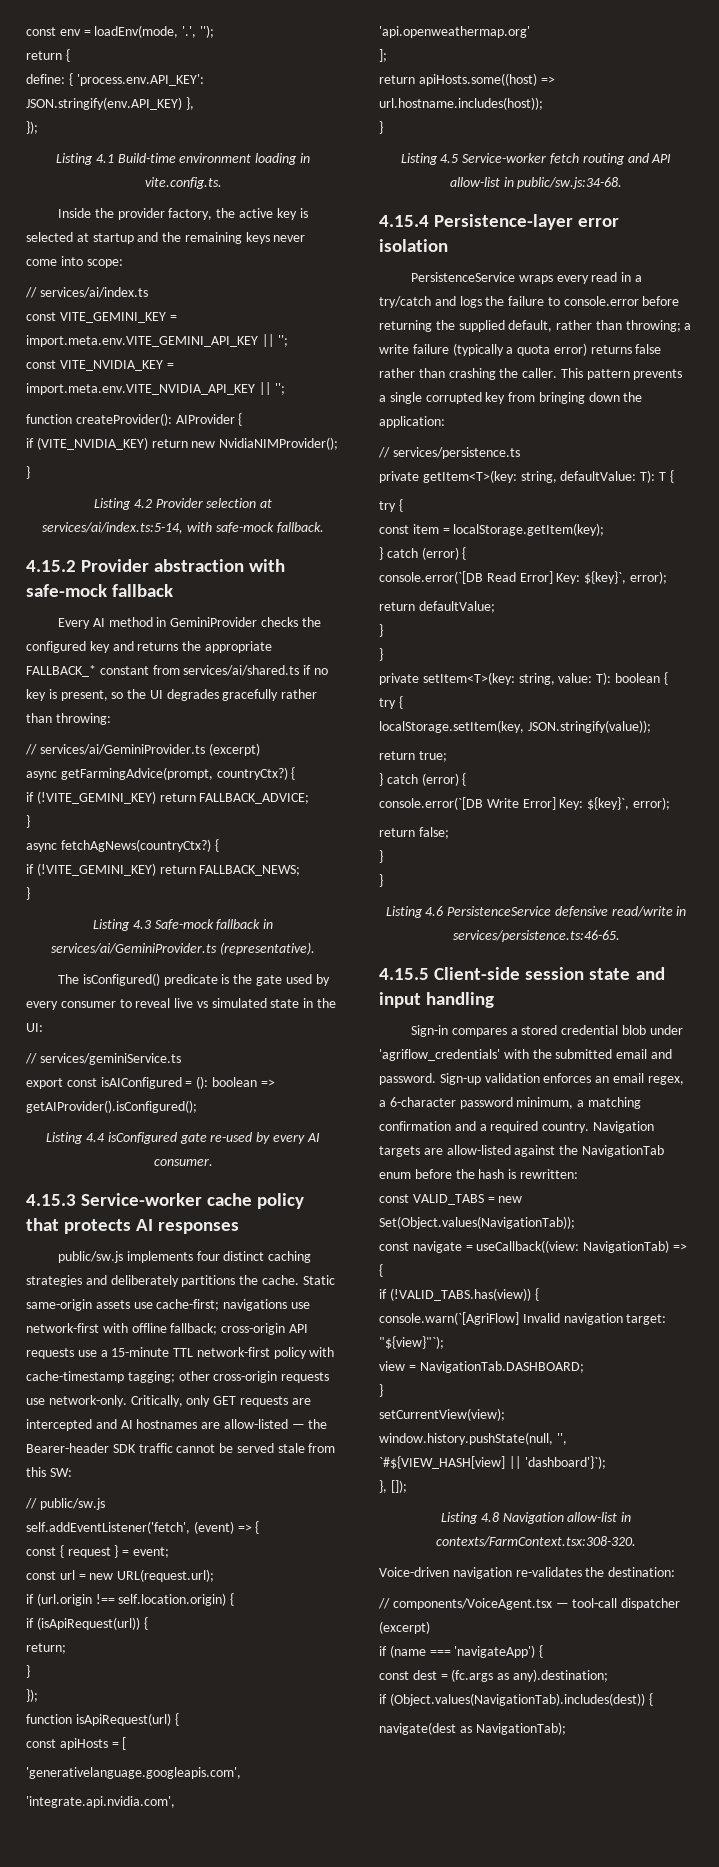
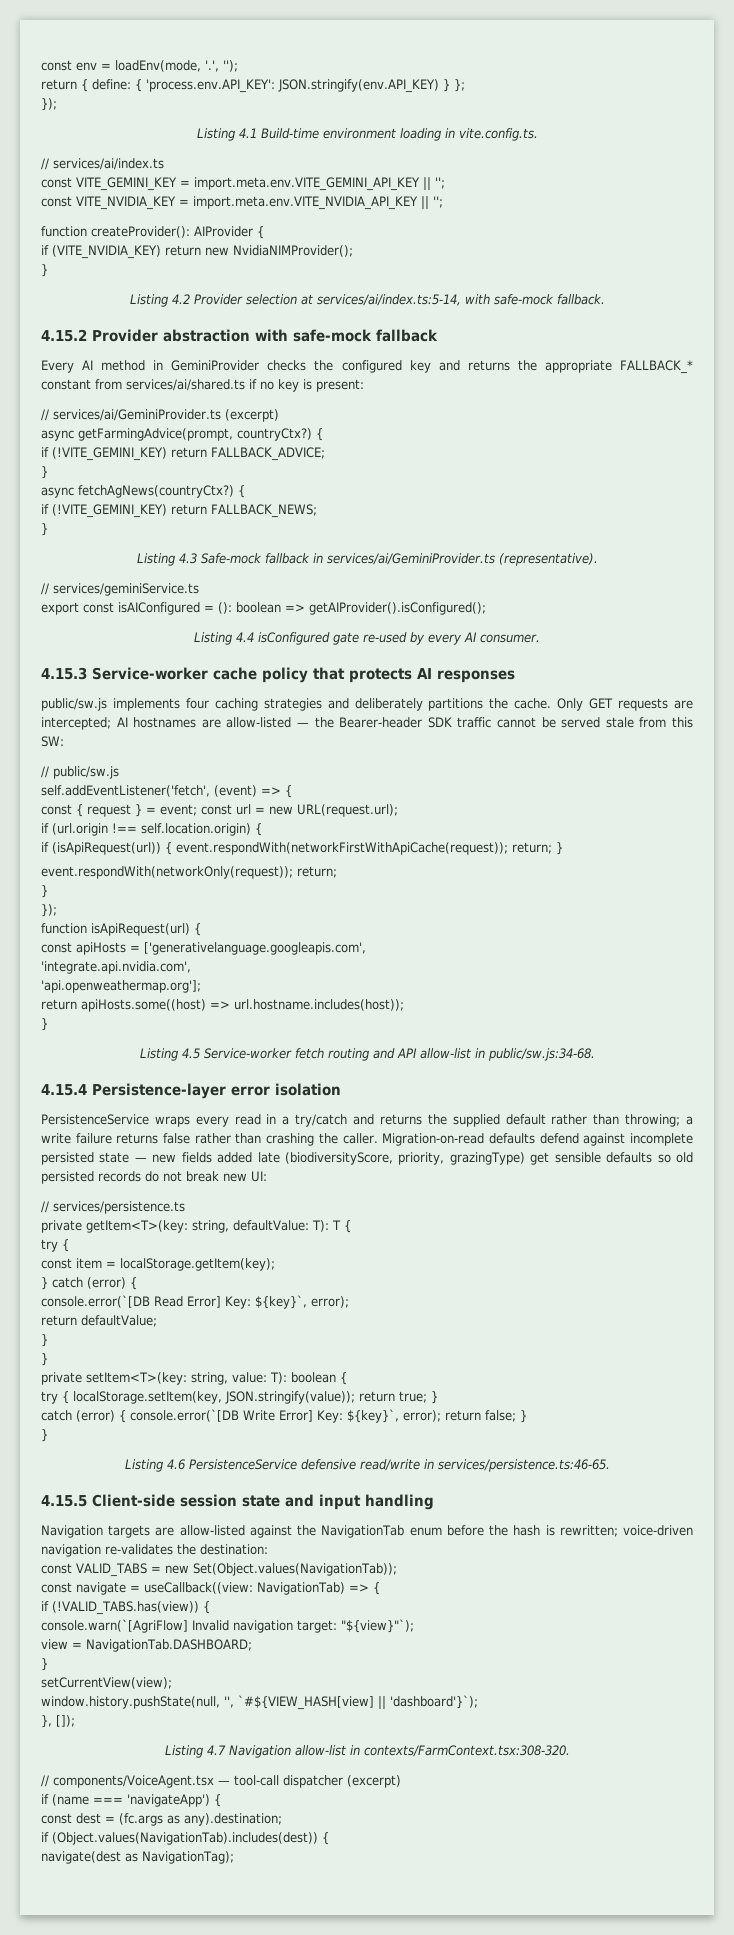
(70, 55) // -> (88, 85) none
[185,97,194,110] }, -> [442,79,465,92] } };
[58,208,308,220] [26,232,306,244] [26,256,123,268] // Inside the provider factory, the active key is selected at startup and the remaining keys never come into scope: -> (538, 134) none
[60,689,318,701] [26,713,111,725] present, so the UI degrades gracefully rather than throwing: -> [316,379,364,392] present:
[58,973,330,986] [26,998,337,1010] [26,1023,43,1032] // The isConfigured() predicate is the gate used by every consumer to reveal live vs simulated state in the UI: -> (598, 559) none
[223,1251,265,1261] distinct -> (209, 703) none
[302,1275,335,1285] [26,1299,310,1311] [26,1323,308,1335] [26,1347,335,1359] [26,1371,330,1383] [26,1395,211,1407] Static same-origin assets use cache-first; navigations use network-first with offline fallback; cross-origin API requests use a 15-minute TTL network-first policy with cache-timestamp tagging; other cross-origin requests use network-only. Critically, only -> [557,698,584,711] Only
[26,1419,117,1431] intercepted and -> [41,717,111,730] intercepted;
(169, 1552) // -> (197, 810) none
(148, 1623) // -> [176,842,563,855] [41,866,293,879] event.respondWith(networkFirstWithApiCache(request)); return; } // event.respondWith(networkOnly(request));
[122,1737,127,1750] [26,1767,241,1779] [ // 'generativelanguage.googleapis.com', -> [144,942,366,955] ['generativelanguage.googleapis.com',
[379,26,530,38] [379,49,387,62] 'api.openweathermap.org' // ]; -> [41,980,201,993] 'api.openweathermap.org'];
[459,296,680,308] [379,320,432,332] logs the failure to console.error before returning -> [379,1114,422,1125] returns
[508,320,553,332] default, -> [505,1114,546,1125] default
[452,343,587,356] (typically a quota error) -> (112, 1138) none
[560,368,683,380] [379,392,643,404] [379,416,445,428] This pattern prevents a single corrupted key from bringing down the application: -> [382,1133,694,1146] [41,1152,693,1165] [41,1171,267,1184] Migration-on-read defaults defend against incomplete persisted state — new fields added late (biodiversityScore, priority, grazingType) get sensible defaults so old persisted records do not break new UI:
(403, 702) // -> (69, 1397) none
(651, 726) // -> (355, 1397) none
[379,773,467,786] // } catch (error) { // -> [431,1391,438,1404] [41,1410,126,1423] } // catch (error) {
(670, 803) // -> (441, 1416) none
(449, 833) // -> (516, 1416) none
[411,1025,683,1037] [379,1049,672,1061] [379,1073,684,1085] [379,1097,641,1109] [379,1121,590,1133] Sign-in compares a stored credential blob under 'agriflow_credentials' with the submitted email and password. Sign-up validation enforces an email regex, a 6-character password minimum, a matching confirmation and a required country. -> (434, 1502) none
[519,1169,578,1179] rewritten: -> [559,1525,693,1537] [41,1544,268,1557] rewritten; voice-driven navigation re-validates the destination:
[480,1512,499,1522] 4.8 -> [206,1745,226,1755] 4.7
[379,1567,676,1579] // Voice-driven navigation re-validates the destination: -> (570, 1751) none
[475,1722,566,1735] NavigationTab); -> [142,1851,234,1864] NavigationTag);

